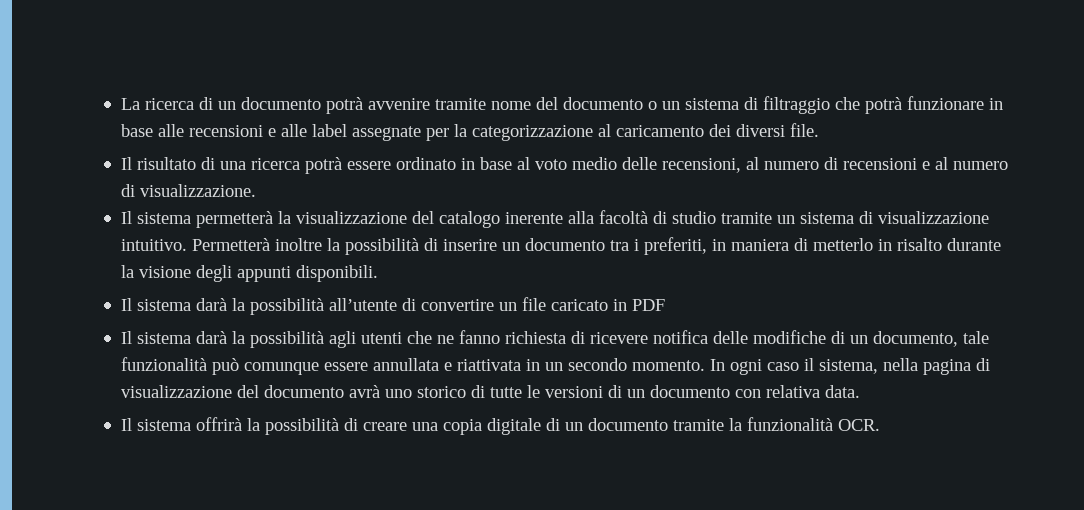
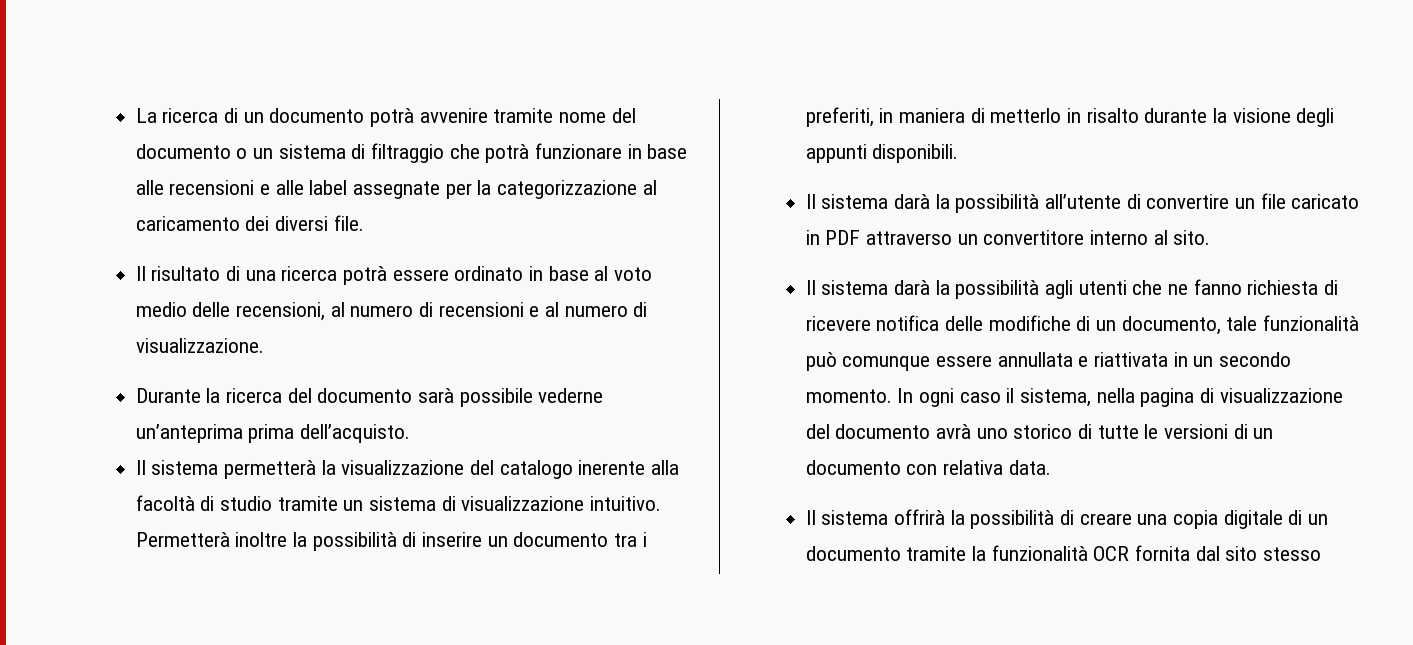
(256, 190) none -> [135,388,604,407] [135,424,410,443] // Durante la ricerca del documento sarà possibile vederne un’anteprima prima dell’acquisto.
(665, 305) none -> [865,230,1211,245] attraverso un convertitore interno al sito.
[837,419,880,431] OCR. -> [1093,545,1321,561] OCR fornita dal sito stesso

